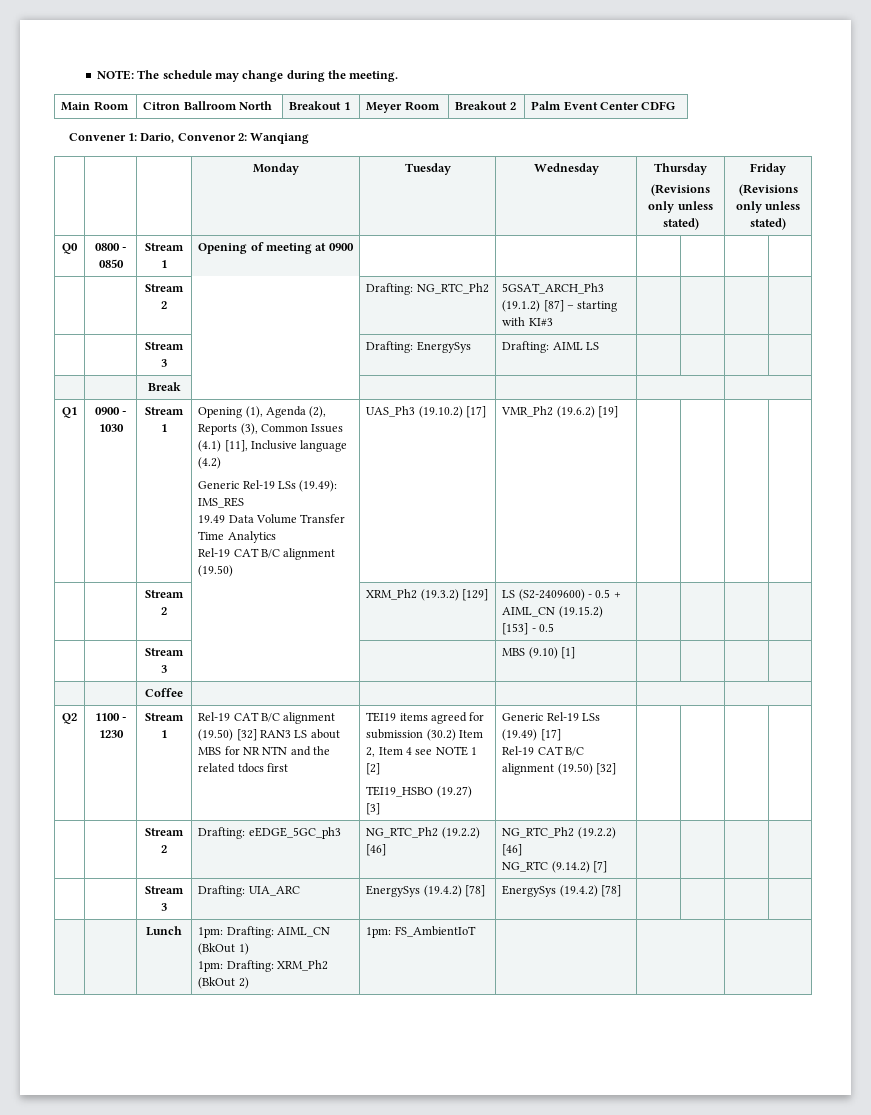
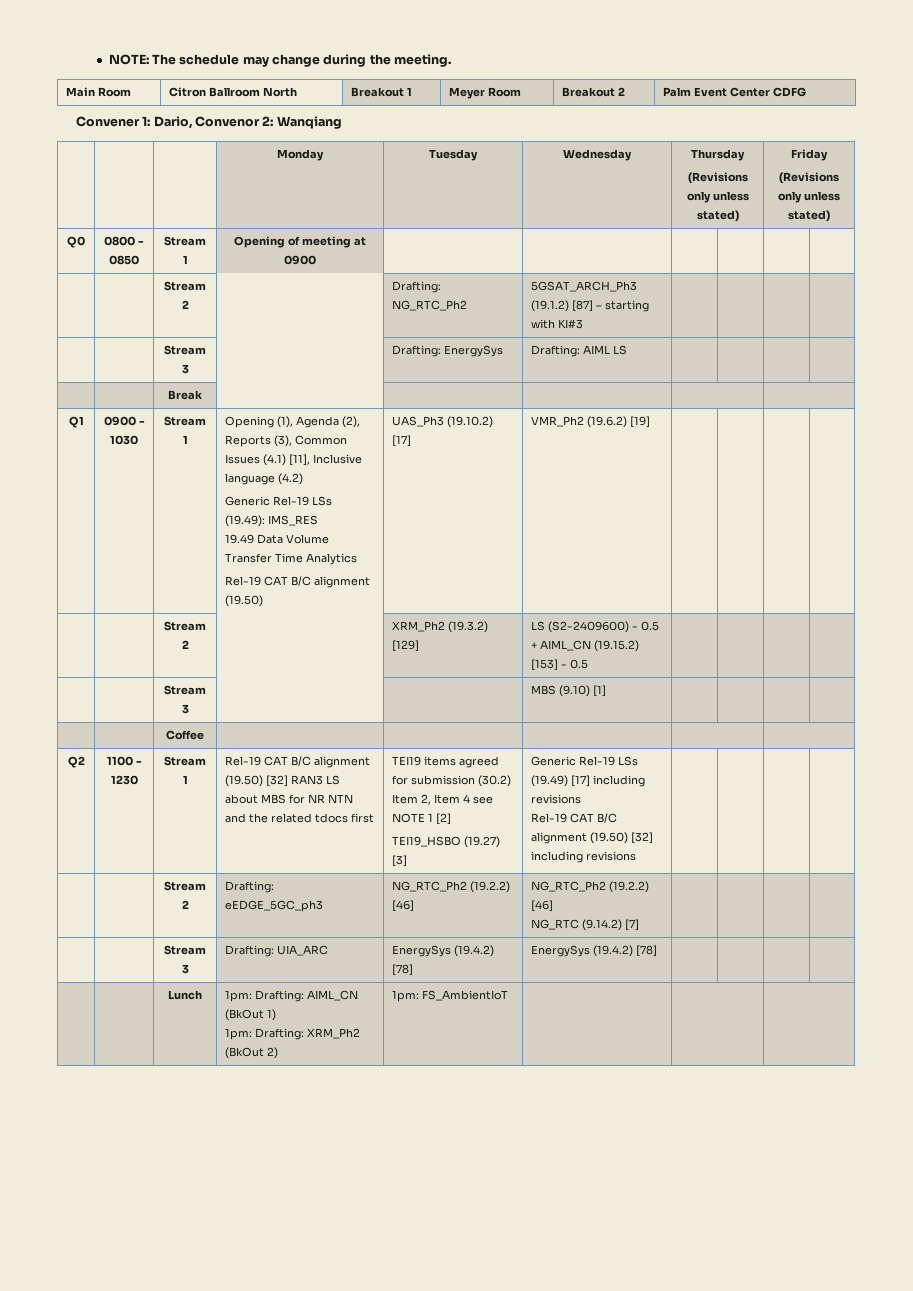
[502,746,584,756] [502,763,616,775] // Rel-19 CAT B/C alignment (19.50) [32] -> [593,775,646,787] [531,794,582,804] [531,813,618,823] [531,832,654,844] [531,851,637,863] including revisions // Rel-19 CAT B/C alignment (19.50) [32] including revisions

